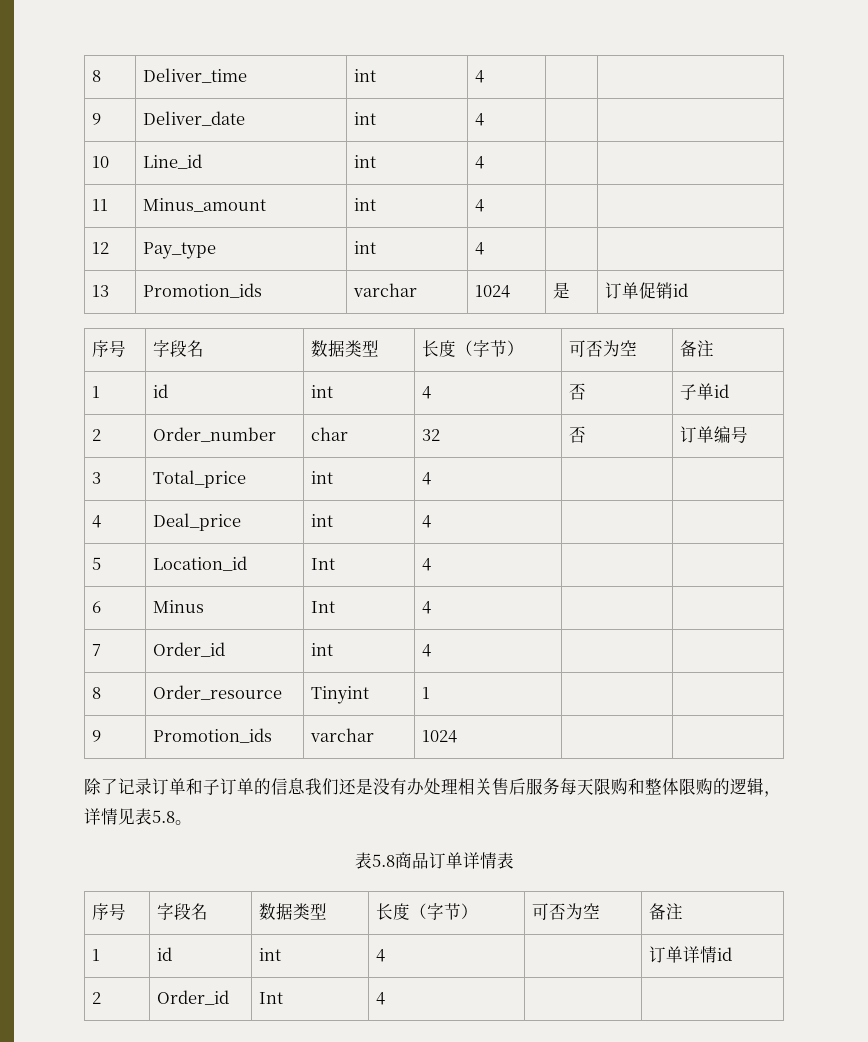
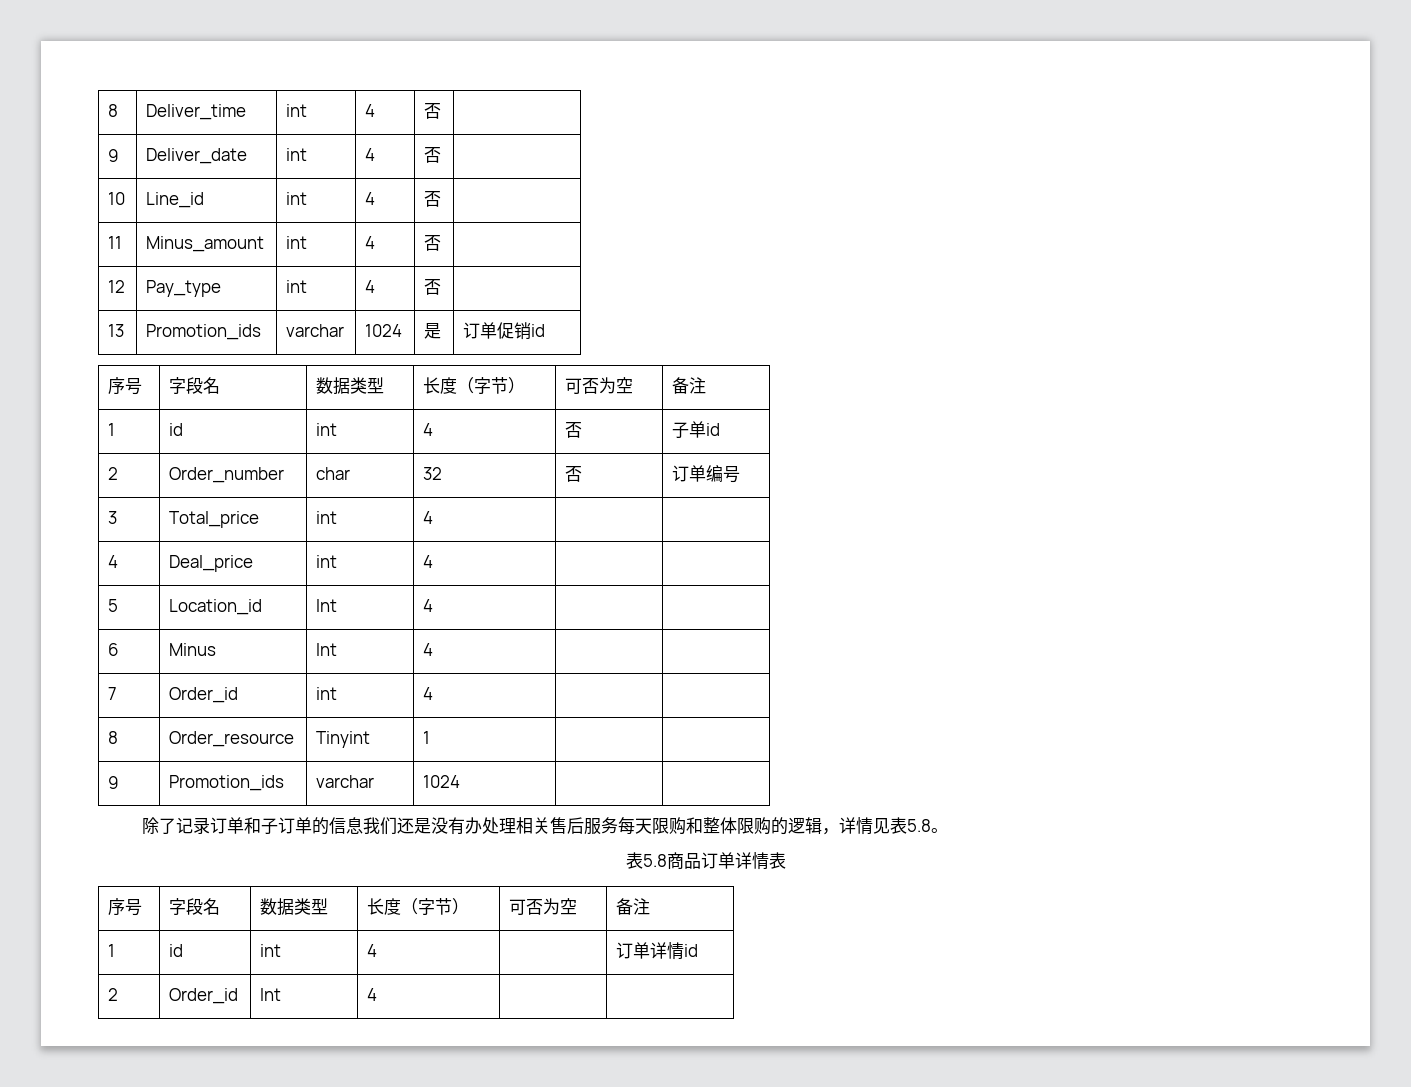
(484, 76) none -> [424,103,442,119] 否
(484, 119) none -> [424,147,442,163] 否
(484, 162) none -> [424,191,442,207] 否
(484, 205) none -> [424,235,442,251] 否
(484, 248) none -> [424,279,442,295] 否

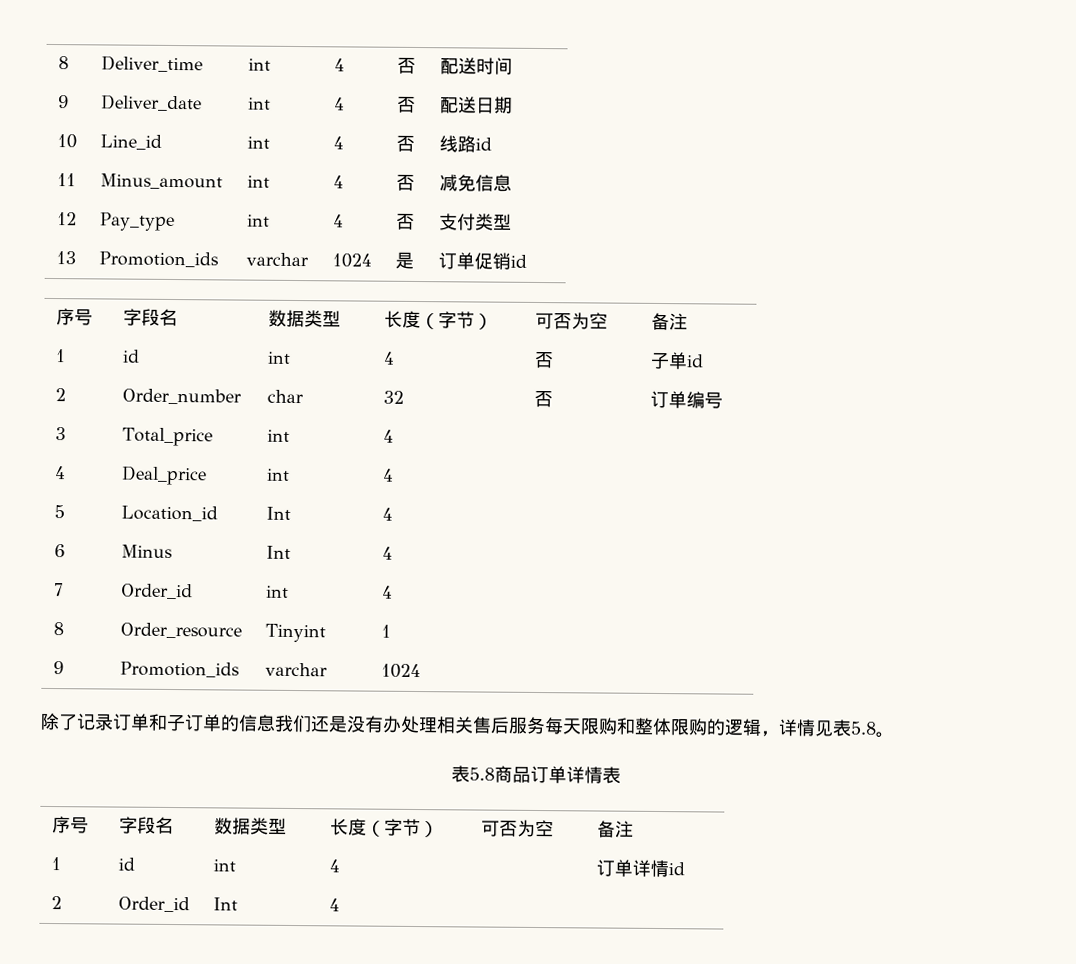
(442, 111) none -> [439,57,513,75] 配送时间
(442, 155) none -> [439,96,513,114] 配送日期
(442, 199) none -> [438,135,492,153] 线路id
(442, 243) none -> [438,174,512,192] 减免信息
(442, 287) none -> [438,213,512,231] 支付类型

